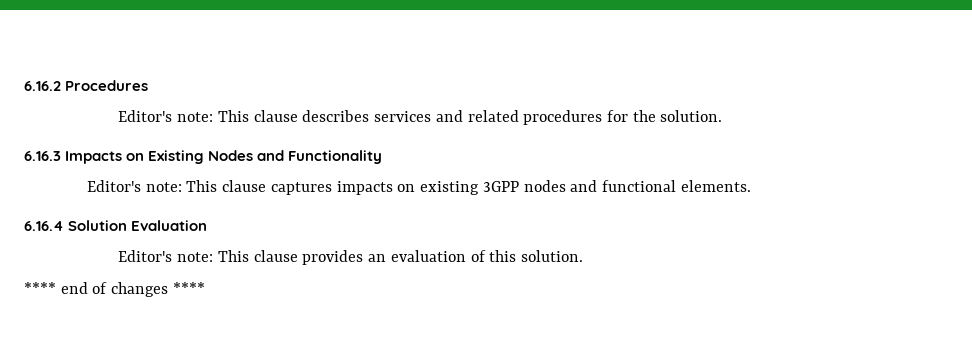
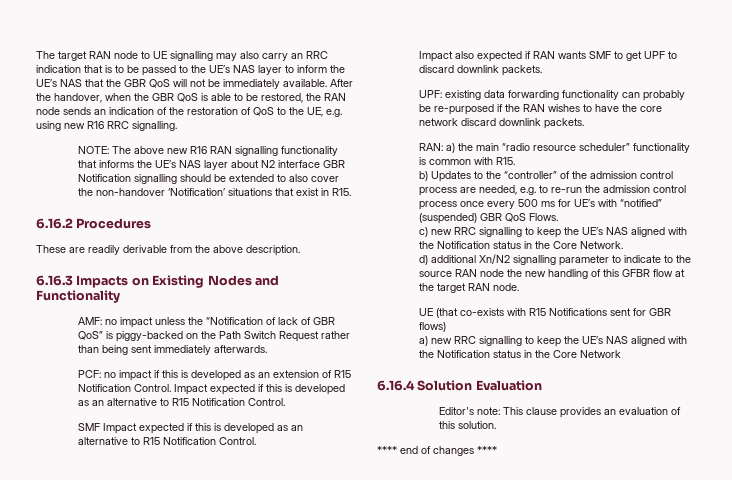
[24,80,149,91] [118,110,723,125] 6.16.2 Procedures // Editor's note: This clause describes services and related procedures for the solution. -> [36,51,328,61] [36,65,345,76] [36,79,353,89] [36,93,346,103] [36,107,342,117] [36,121,177,131] [77,146,338,156] [77,160,345,170] [77,174,339,184] [77,188,351,196] [36,218,152,229] [36,245,300,256] The target RAN node to UE signalling may also carry an RRC indication that is to be passed to the UE’s NAS layer to inform the UE’s NAS that the GBR QoS will not be immediately available. After the handover, when the GBR QoS is able to be restored, the RAN node sends an indication of the restoration of QoS to the UE, e.g. using new R16 RRC signalling. // NOTE: The above new R16 RAN signalling functionality that informs the UE’s NAS layer about N2 interface GBR Notification signalling should be extended to also cover the non-handover ‘Notification’ situations that exist in R15. // 6.16.2 Procedures // These are readily derivable from the above description.
[86,180,751,195] Editor's note: This clause captures impacts on existing 3GPP nodes and functional elements. -> [77,317,335,328] [77,331,350,342] [77,345,267,355] [77,370,351,381] [77,384,345,395] [77,398,285,406] [77,423,303,434] [77,437,256,445] [418,51,677,62] [418,65,542,76] [418,90,685,101] [418,104,662,115] [418,118,584,129] [418,143,690,153] [418,157,515,165] [418,171,673,182] [418,185,686,196] [418,199,662,210] [418,213,558,224] [418,227,687,238] [418,241,623,249] [418,254,691,266] [418,269,685,279] [418,283,519,293] [418,308,671,318] [418,322,446,332] [418,336,687,347] [418,350,621,358] AMF: no impact unless the “Notification of lack of GBR QoS” is piggy-backed on the Path Switch Request rather than being sent immediately afterwards. // PCF: no impact if this is developed as an extension of R15 Notification Control. Impact expected if this is developed as an alternative to R15 Notification Control. // SMF Impact expected if this is developed as an alternative to R15 Notification Control. // Impact also expected if RAN wants SMF to get UPF to discard downlink packets. // UPF: existing data forwarding functionality can probably be re-purposed if the RAN wishes to have the core network discard downlink packets. // RAN: a) the main “radio resource scheduler” functionality is common with R15. // b) Updates to the “controller” of the admission control process are needed, e.g. to re-run the admission control process once every 500 ms for UE’s with “notified” (suspended) GBR QoS Flows. // c) new RRC signalling to keep the UE’s NAS aligned with the Notification status in the Core Network. // d) additional Xn/N2 signalling parameter to indicate to the source RAN node the new handling of this GFBR flow at the target RAN node. // UE (that co-exists with R15 Notifications sent for GBR flows) // a) new RRC signalling to keep the UE’s NAS aligned with the Notification status in the Core Network

